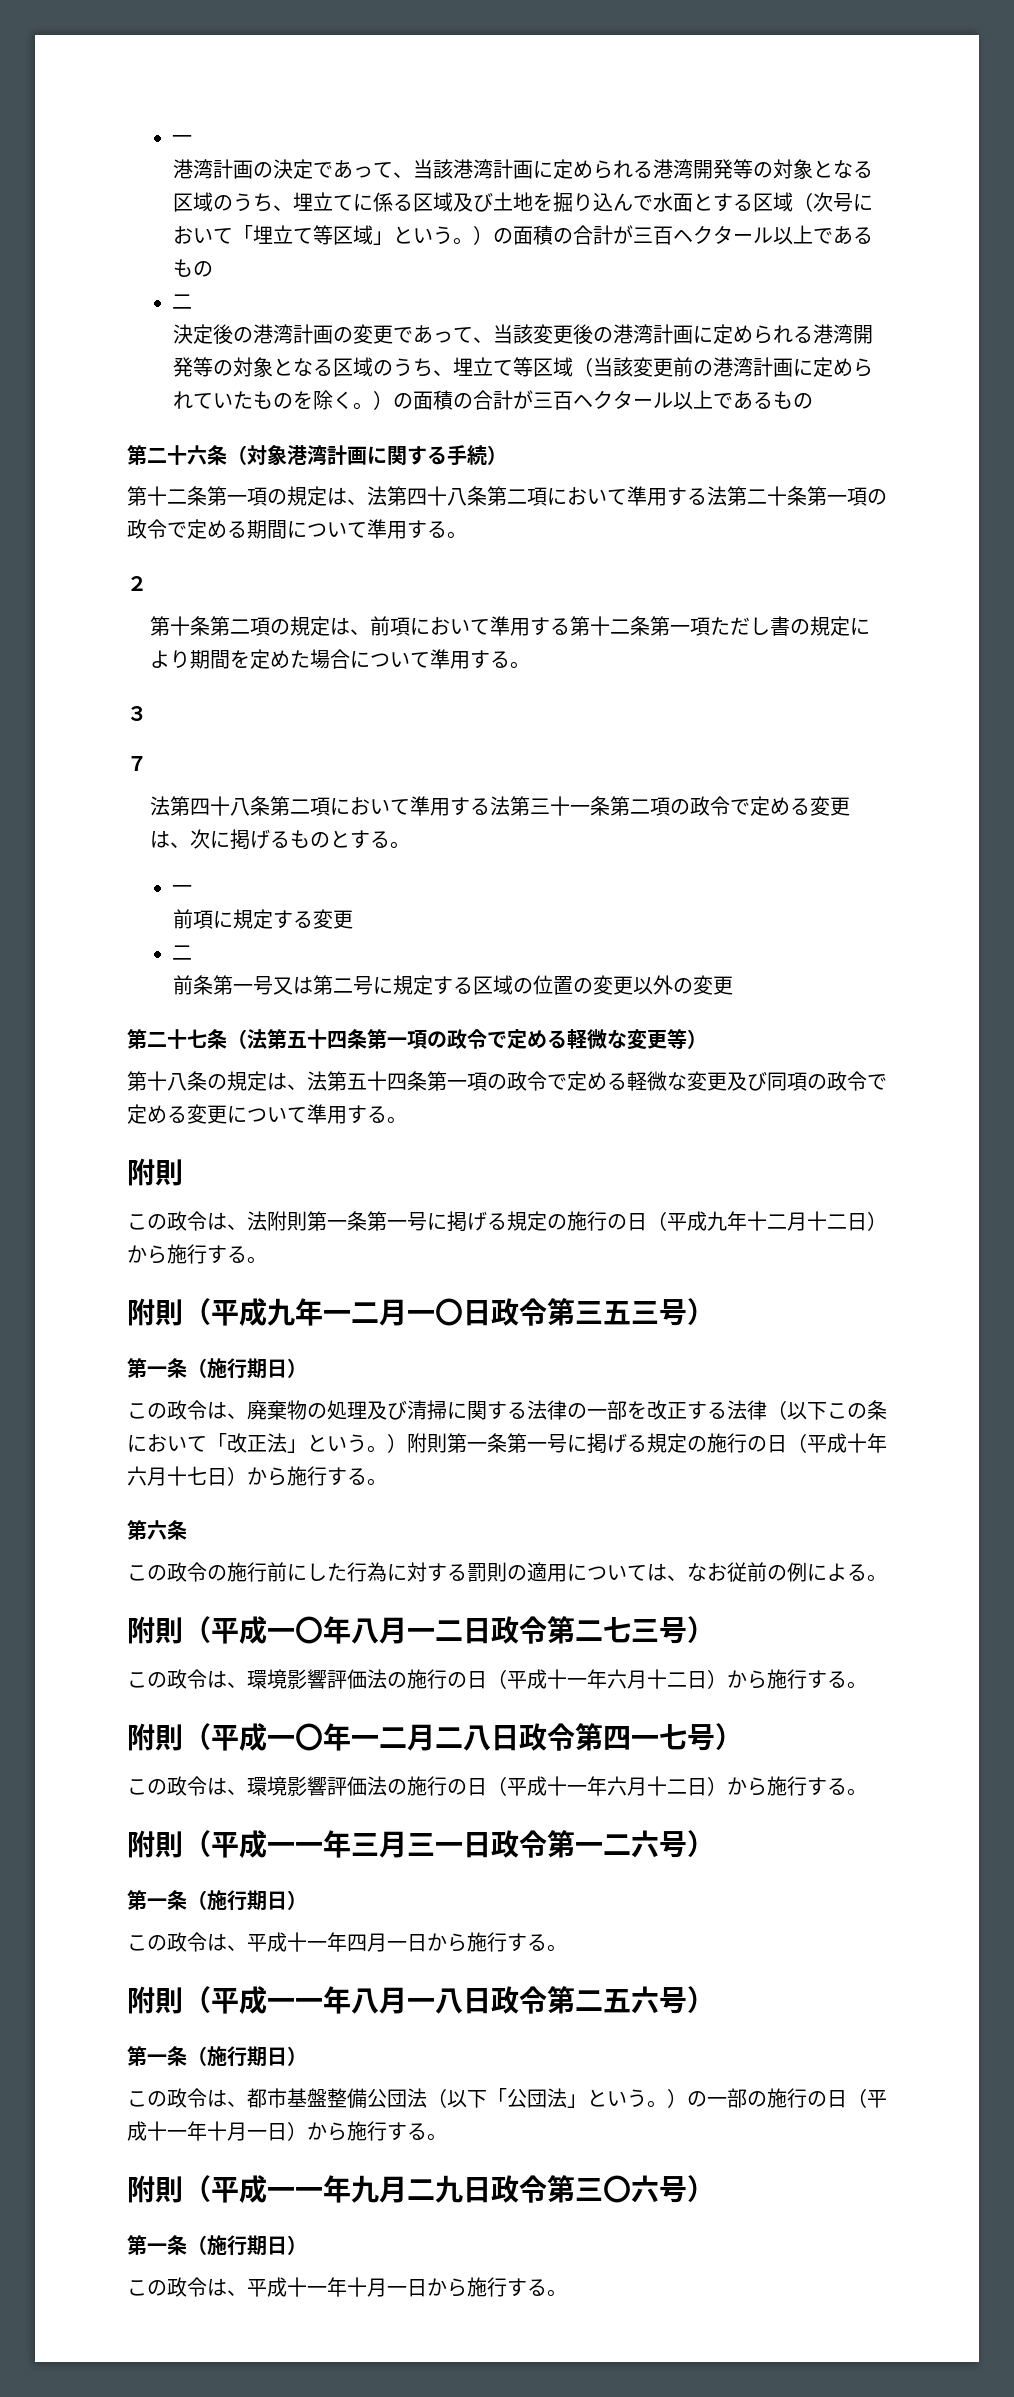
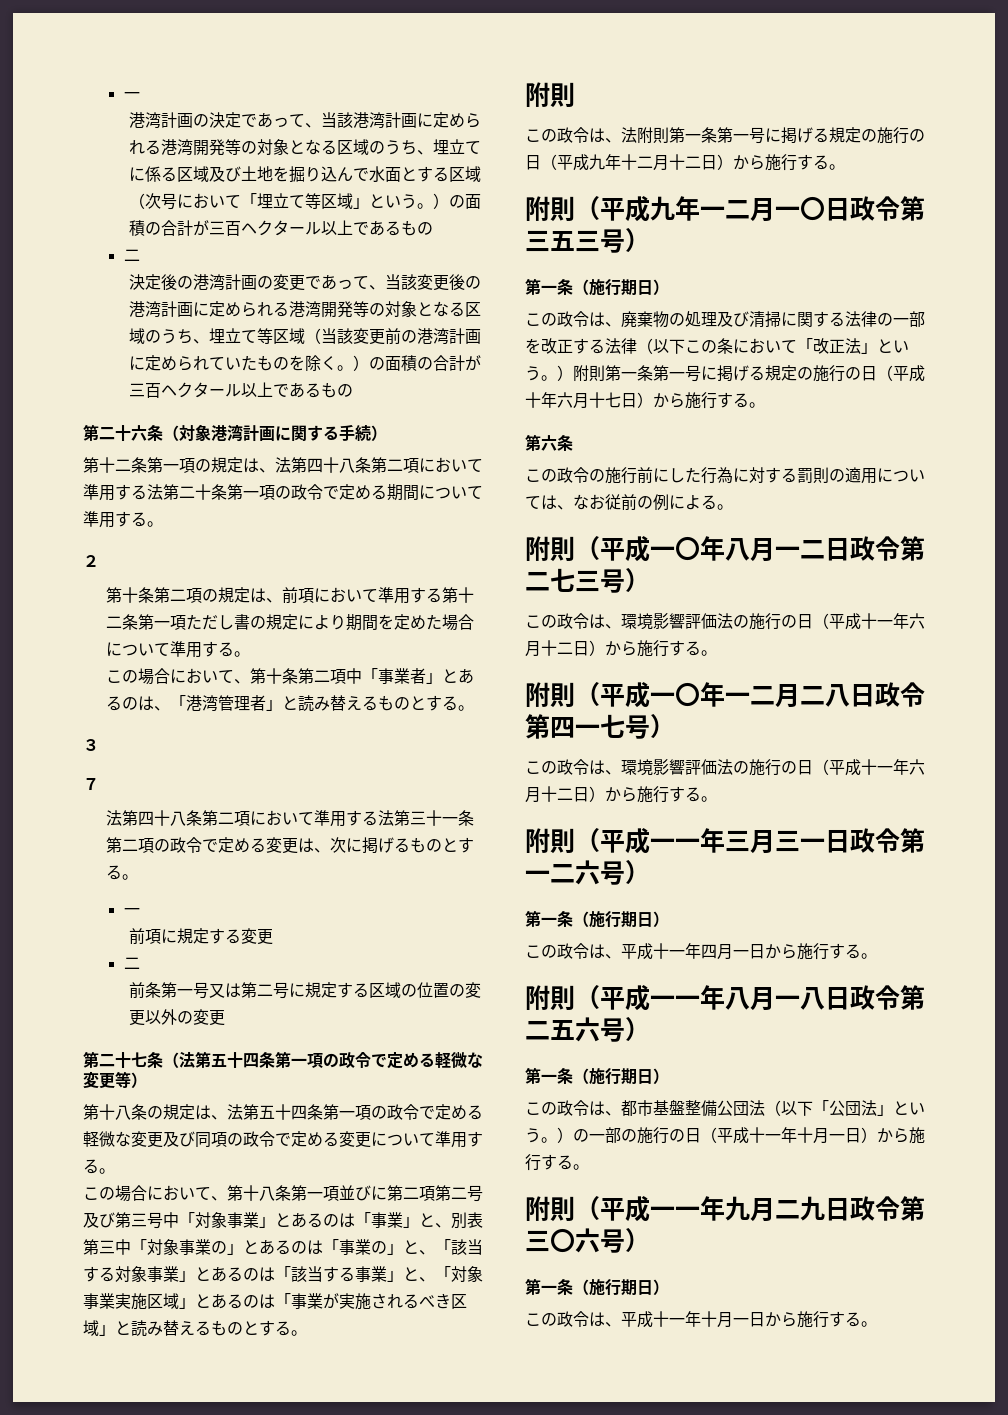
(531, 665) none -> [106,668,475,685] [106,695,475,711] // この場合において、第十条第二項中「事業者」とあるのは、「港湾管理者」と読み替えるものとする。
(407, 1120) none -> [83,1185,483,1202] [83,1212,483,1229] [83,1239,483,1255] [83,1266,483,1282] [83,1293,467,1310] [83,1320,307,1336] // この場合において、第十八条第一項並びに第二項第二号及び第三号中「対象事業」とあるのは「事業」と、別表第三中「対象事業の」とあるのは「事業の」と、「該当する対象事業」とあるのは「該当する事業」と、「対象事業実施区域」とあるのは「事業が実施されるべき区域」と読み替えるものとする。

